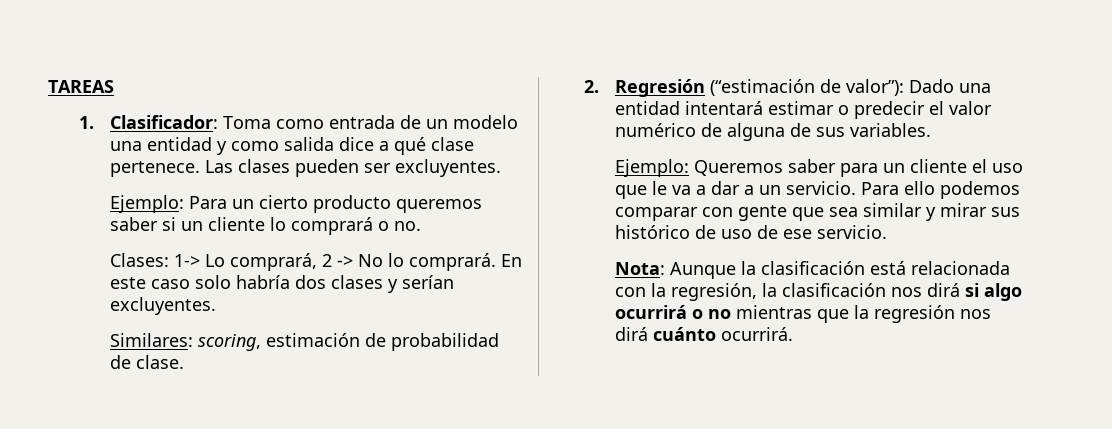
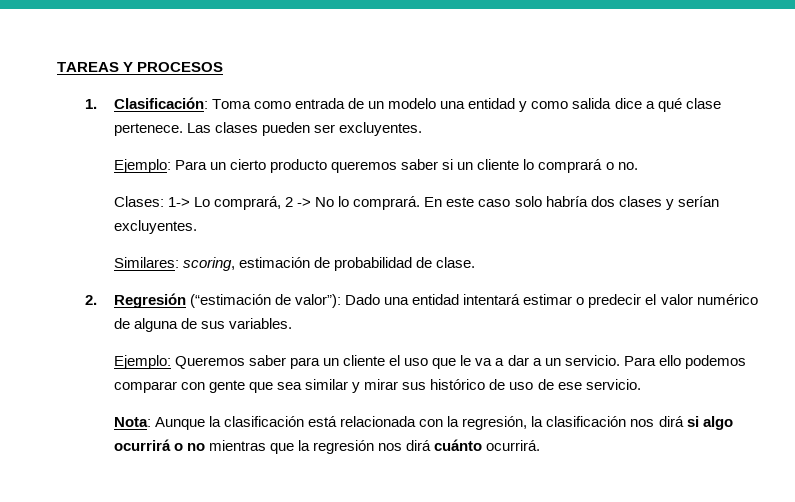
(114, 86) none -> [123,62,224,72] Y PROCESOS
[109,115,218,129] Clasificador: -> [113,97,208,109] Clasificación:

